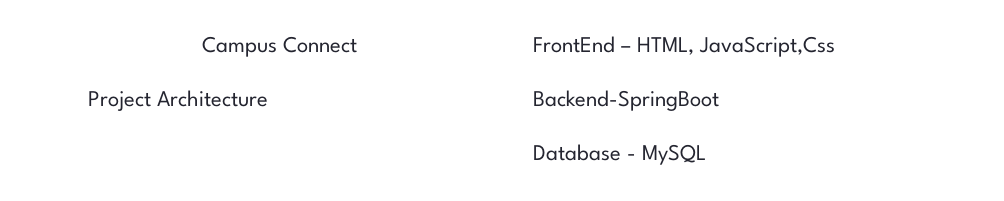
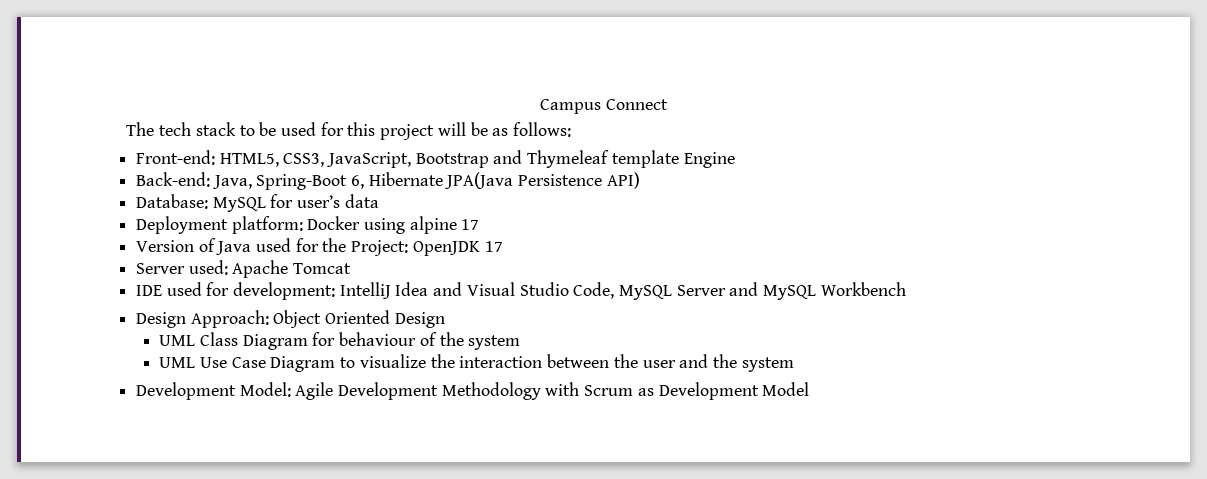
[88,90,269,111] [533,36,836,57] [533,90,719,111] [533,144,707,165] Project Architecture // FrontEnd – HTML, JavaScript,Css // Backend-SpringBoot // Database - MySQL -> [126,122,572,140] [135,150,735,168] [135,172,640,190] [135,194,379,212] [135,216,480,234] [135,238,503,256] [135,260,351,278] [135,282,906,300] [135,310,445,328] [159,332,521,350] [159,354,794,372] [135,382,810,400] The tech stack to be used for this project will be as follows: // Front-end: HTML5, CSS3, JavaScript, Bootstrap and Thymeleaf template Engine // Back-end: Java, Spring-Boot 6, Hibernate JPA(Java Persistence API) // Database: MySQL for user’s data // Deployment platform: Docker using alpine 17 // Version of Java used for the Project: OpenJDK 17 // Server used: Apache Tomcat // IDE used for development: IntelliJ Idea and Visual Studio Code, MySQL Server and MySQL Workbench // Design Approach: Object Oriented Design // UML Class Diagram for behaviour of the system // UML Use Case Diagram to visualize the interaction between the user and the system // Development Model: Agile Development Methodology with Scrum as Development Model

